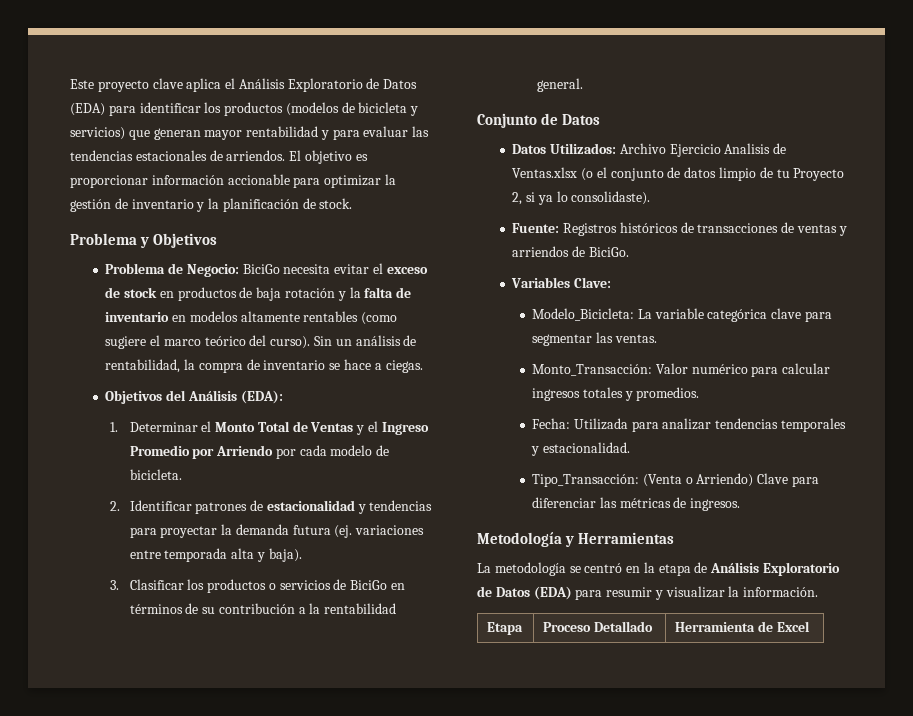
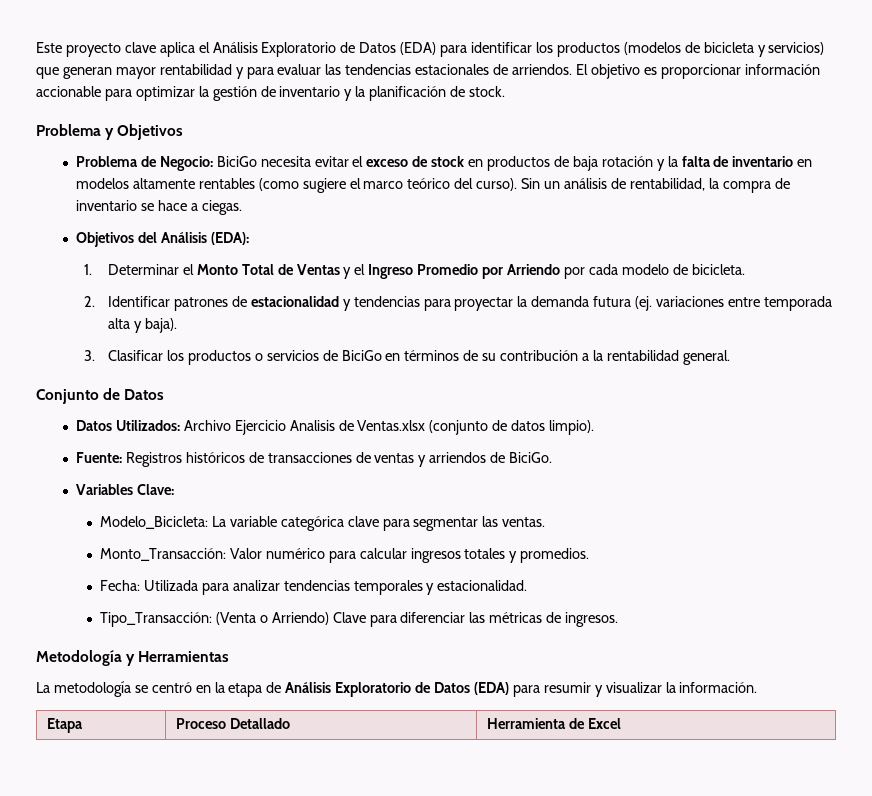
[581,167,845,181] [512,191,651,205] (o el conjunto de datos limpio de tu Proyecto 2, si ya lo consolidaste). -> [429,420,595,435] (conjunto de datos limpio).

